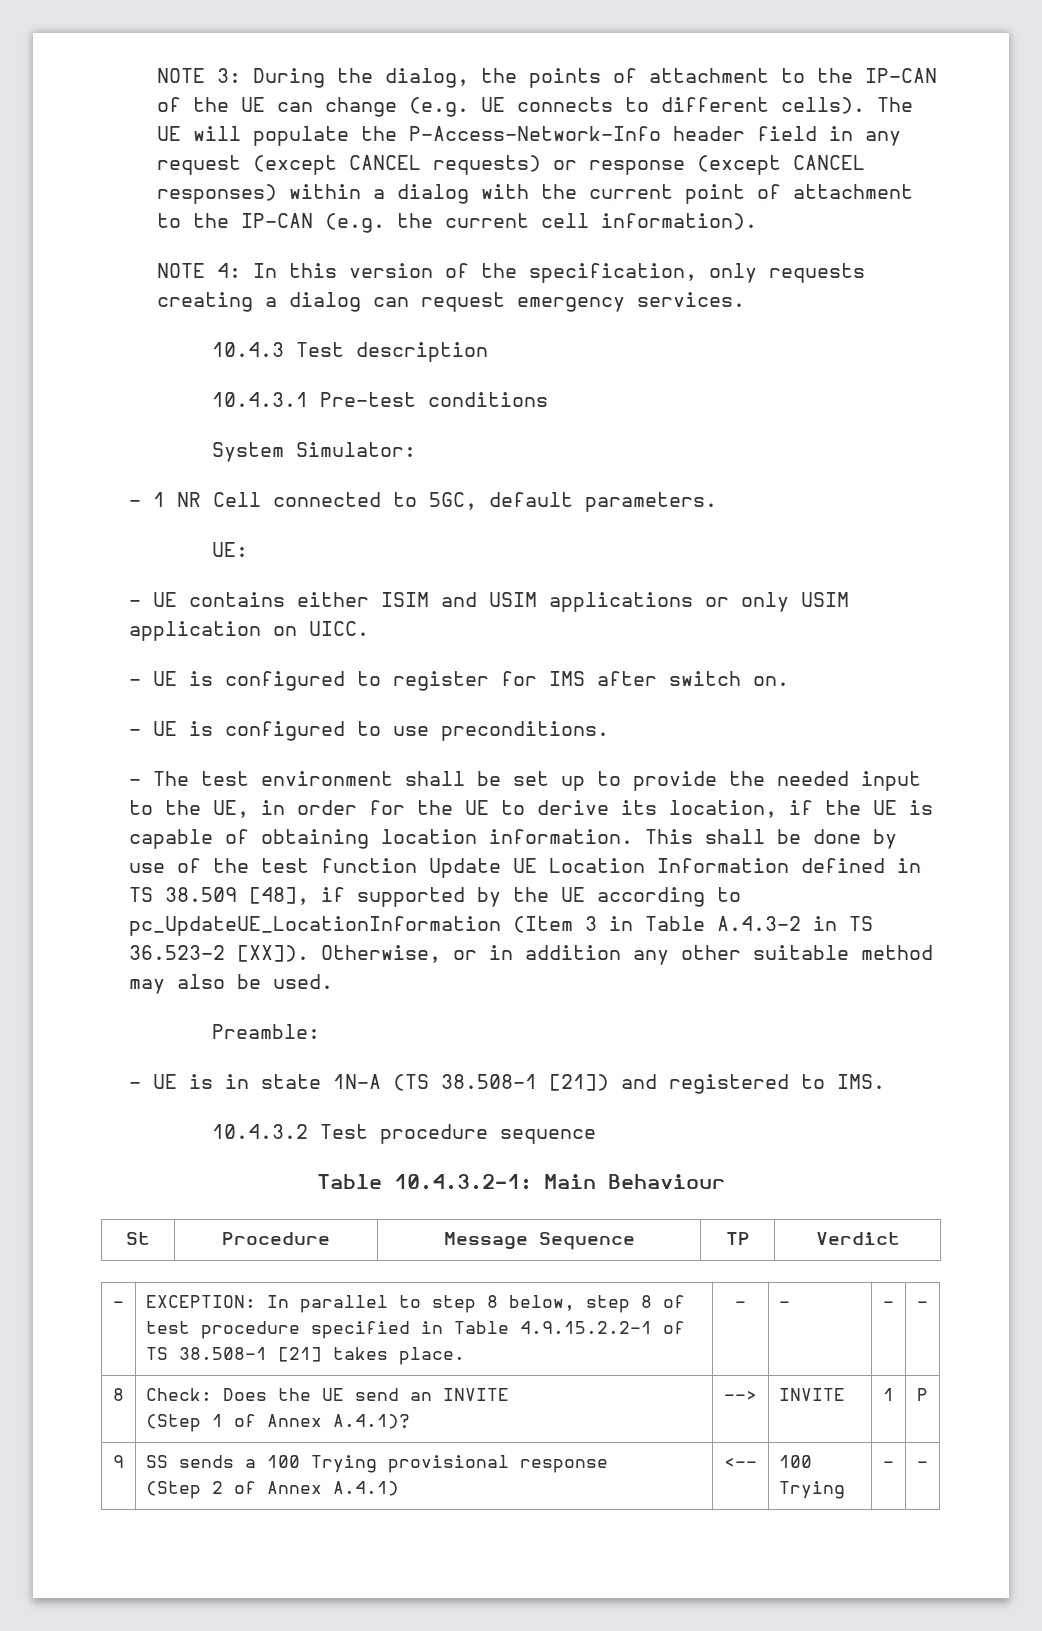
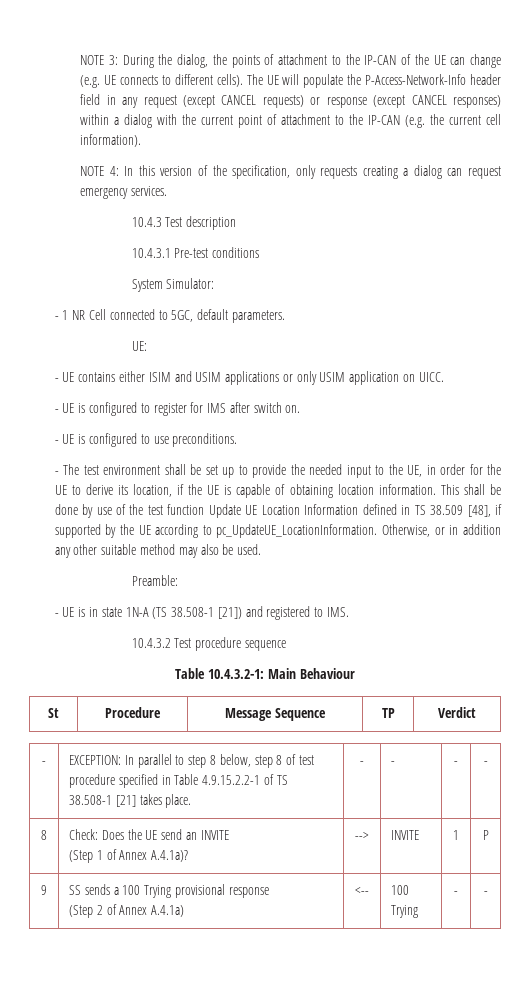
[128,916,873,936] [128,945,309,962] pc_UpdateUE_LocationInformation (Item 3 in Table A.4.3-2 in TS 36.523-2 [XX]). -> [216,524,378,538] pc_UpdateUE_LocationInformation.
[333,1414,411,1429] A.4.1)? -> [151,850,189,862] A.4.1a)?
[333,1481,400,1496] A.4.1) -> [151,905,185,917] A.4.1a)

